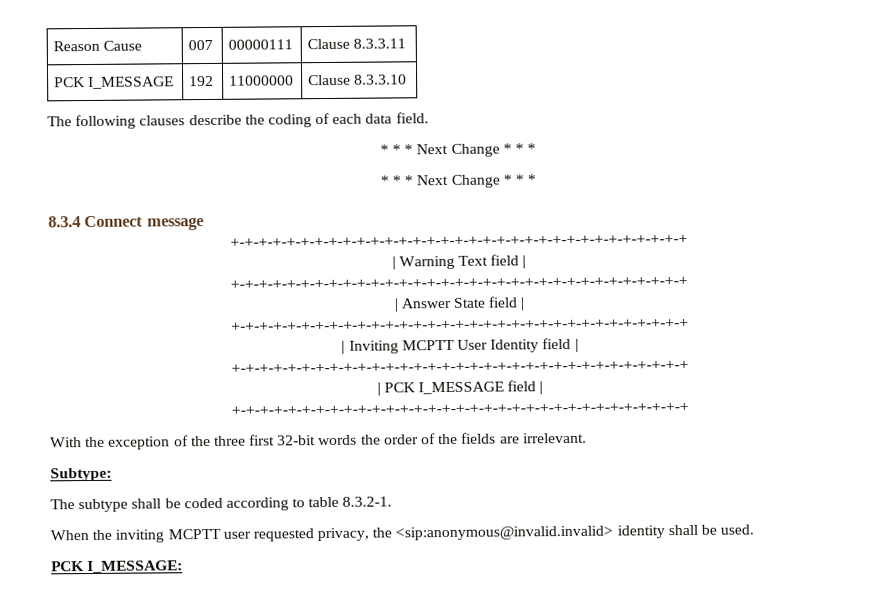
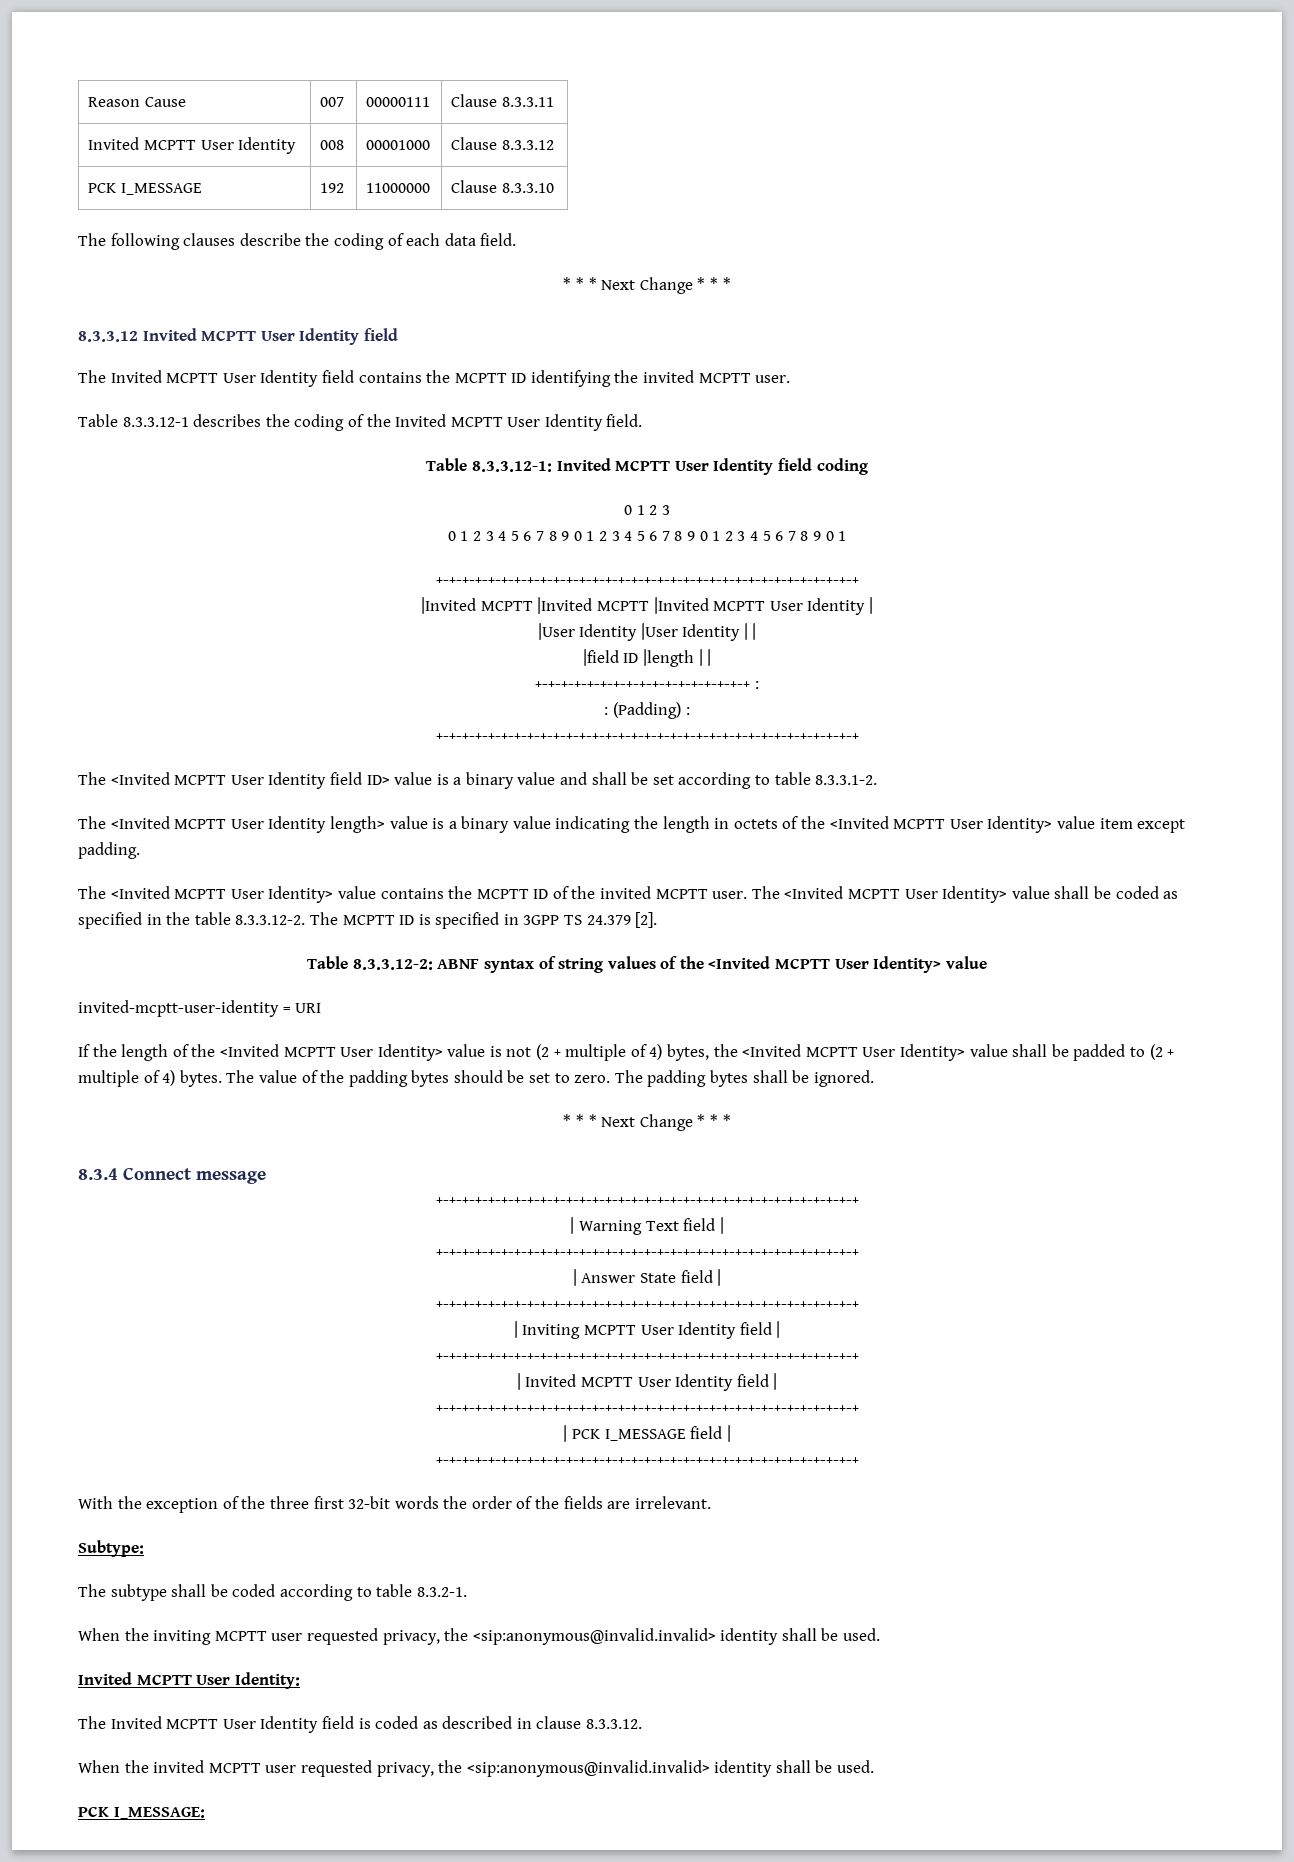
(407, 43) none -> [88,137,297,154] [320,140,345,150] [366,140,431,150] [451,137,554,150] // Invited MCPTT User Identity | 008 | 00001000 | Clause 8.3.3.12
(537, 148) none -> [78,328,398,345] [78,370,791,387] [78,414,643,431] [426,458,868,475] [624,505,670,515] [447,531,847,541] [435,577,859,585] [421,597,873,615] [537,623,757,641] [582,649,712,667] [535,681,759,689] [604,702,690,719] [435,733,859,741] [78,772,878,789] [78,816,1186,833] [78,842,140,859] [78,886,1179,903] [78,912,658,929] [307,956,987,973] [78,1000,322,1017] [78,1044,1175,1061] [78,1070,874,1087] // 8.3.3.12 Invited MCPTT User Identity field // The Invited MCPTT User Identity field contains the MCPTT ID identifying the invited MCPTT user. // Table 8.3.3.12-1 describes the coding of the Invited MCPTT User Identity field. // Table 8.3.3.12-1: Invited MCPTT User Identity field coding // 0 1 2 3 // 0 1 2 3 4 5 6 7 8 9 0 1 2 3 4 5 6 7 8 9 0 1 2 3 4 5 6 7 8 9 0 1 // +-+-+-+-+-+-+-+-+-+-+-+-+-+-+-+-+-+-+-+-+-+-+-+-+-+-+-+-+-+-+-+-+ // |Invited MCPTT |Invited MCPTT |Invited MCPTT User Identity | // |User Identity |User Identity | | // |field ID |length | | // +-+-+-+-+-+-+-+-+-+-+-+-+-+-+-+-+ : // : (Padding) : // +-+-+-+-+-+-+-+-+-+-+-+-+-+-+-+-+-+-+-+-+-+-+-+-+-+-+-+-+-+-+-+-+ // The <Invited MCPTT User Identity field ID> value is a binary value and shall be set according to table 8.3.3.1-2. // The <Invited MCPTT User Identity length> value is a binary value indicating the length in octets of the <Invited MCPTT User Identity> value item except padding. // The <Invited MCPTT User Identity> value contains the MCPTT ID of the invited MCPTT user. The <Invited MCPTT User Identity> value shall be coded as specified in the table 8.3.3.12-2. The MCPTT ID is specified in 3GPP TS 24.379 [2]. // Table 8.3.3.12-2: ABNF syntax of string values of the <Invited MCPTT User Identity> value // invited-mcptt-user-identity = URI // If the length of the <Invited MCPTT User Identity> value is not (2 + multiple of 4) bytes, the <Invited MCPTT User Identity> value shall be padded to (2 + multiple of 4) bytes. The value of the padding bytes should be set to zero. The padding bytes shall be ignored.
(689, 366) none -> [516,1373,778,1391] [435,1405,859,1413] // | Invited MCPTT User Identity field | // +-+-+-+-+-+-+-+-+-+-+-+-+-+-+-+-+-+-+-+-+-+-+-+-+-+-+-+-+-+-+-+-+
(755, 529) none -> [78,1672,300,1689] [78,1716,643,1733] [78,1760,875,1777] // Invited MCPTT User Identity: // The Invited MCPTT User Identity field is coded as described in clause 8.3.3.12. // When the invited MCPTT user requested privacy, the <sip:anonymous@invalid.invalid> identity shall be used.

